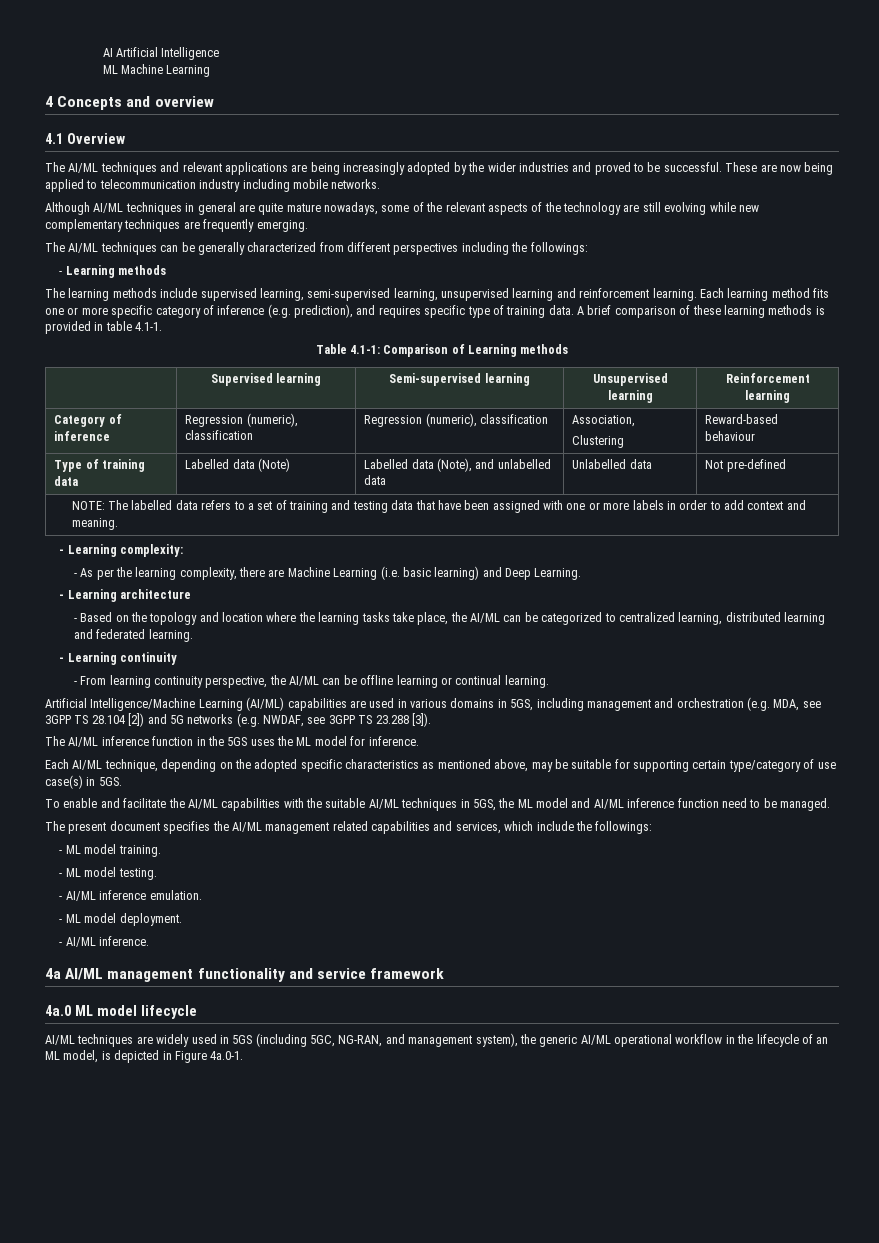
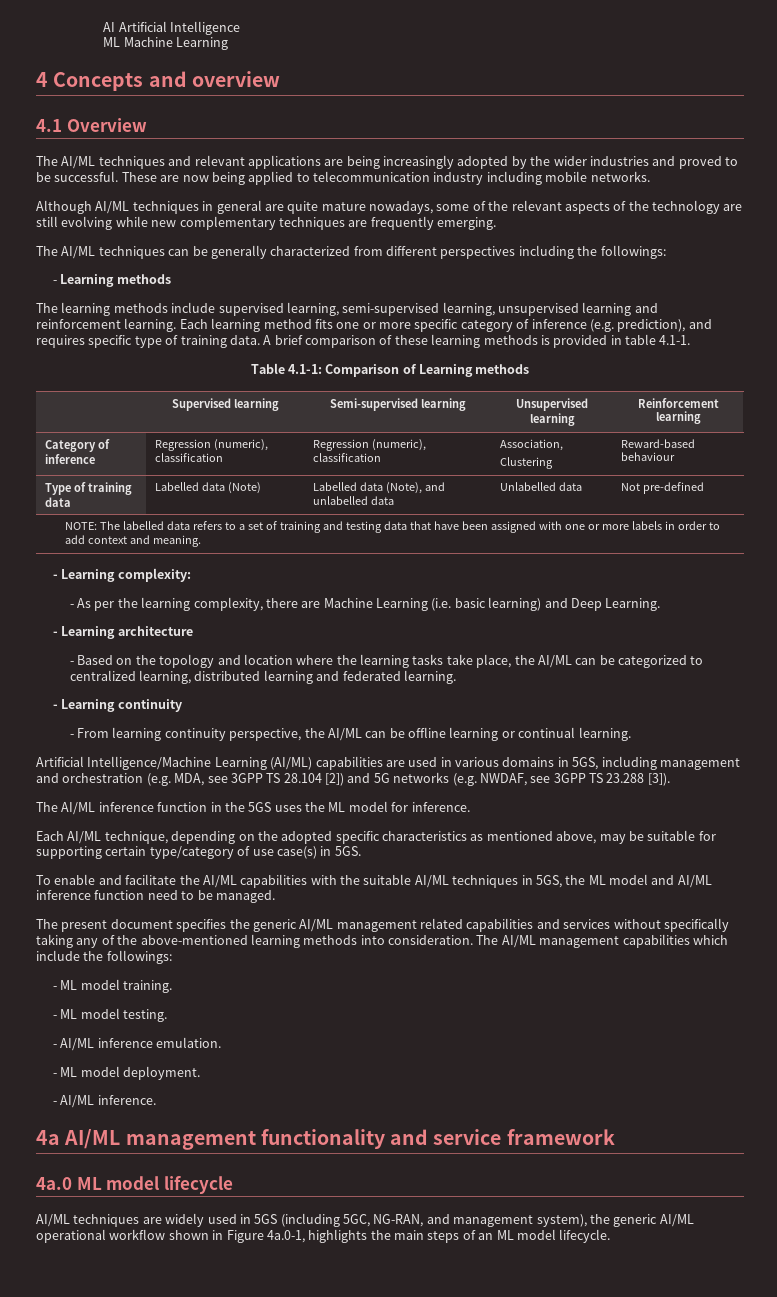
(229, 826) none -> [252,919,297,932] generic
[455,822,501,834] services, -> [563,918,729,932] [36,934,690,948] services without specifically taking any of the above-mentioned learning methods into consideration. The AI/ML management capabilities
[725,1034,829,1047] [45,1050,244,1063] in the lifecycle of an ML model, is depicted in Figure 4a.0-1. -> [168,1229,611,1243] shown in Figure 4a.0-1, highlights the main steps of an ML model lifecycle.

